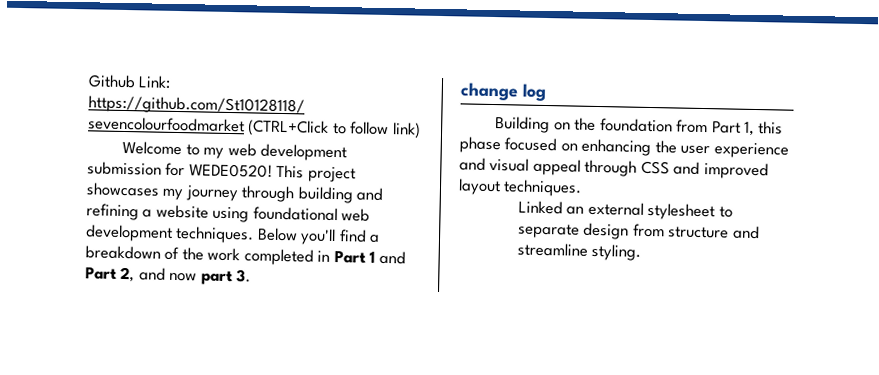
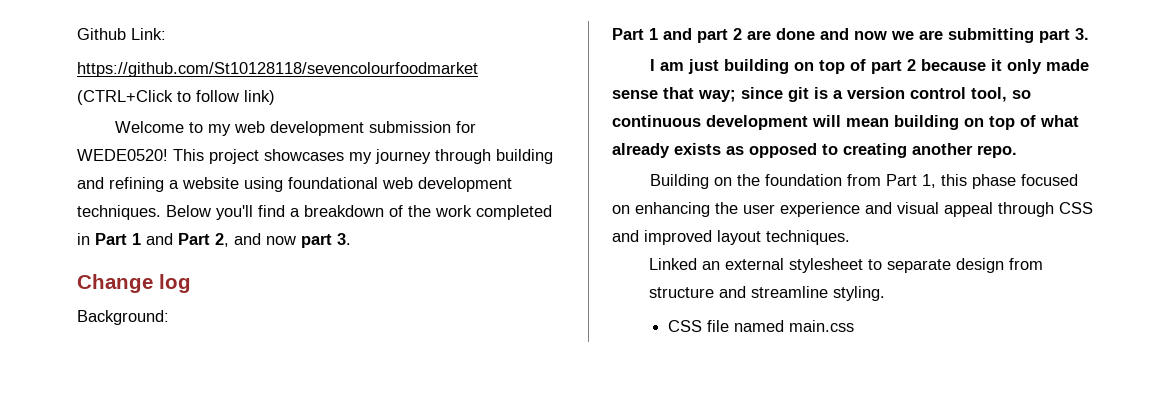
[460,82,518,101] change -> [77,274,153,293] Change
(546, 92) none -> [77,310,169,325] [612,28,1089,43] [649,59,1089,74] [612,87,1031,102] [612,115,1079,130] [612,143,1017,158] // Background: // Part 1 and part 2 are done and now we are submitting part 3. // I am just building on top of part 2 because it only made sense that way; since git is a version control tool, so continuous development will mean building on top of what already exists as opposed to creating another repo.
(642, 252) none -> [667,320,854,332] // CSS file named main.css

